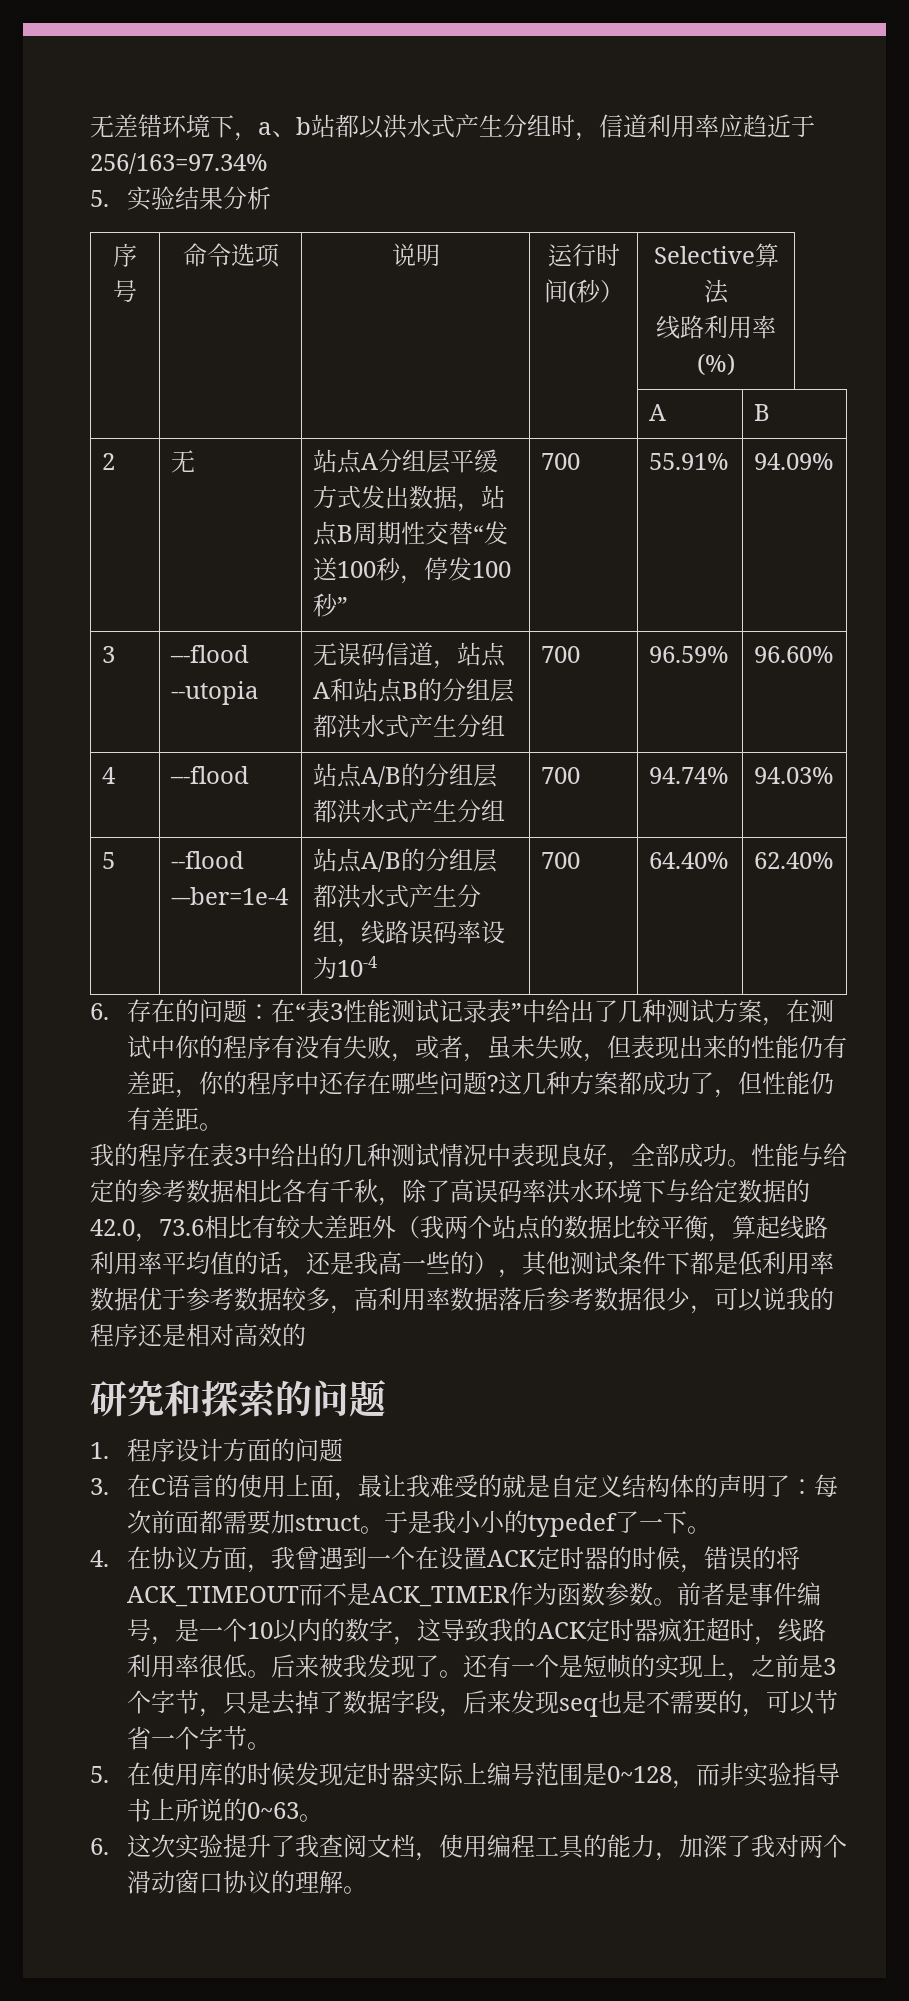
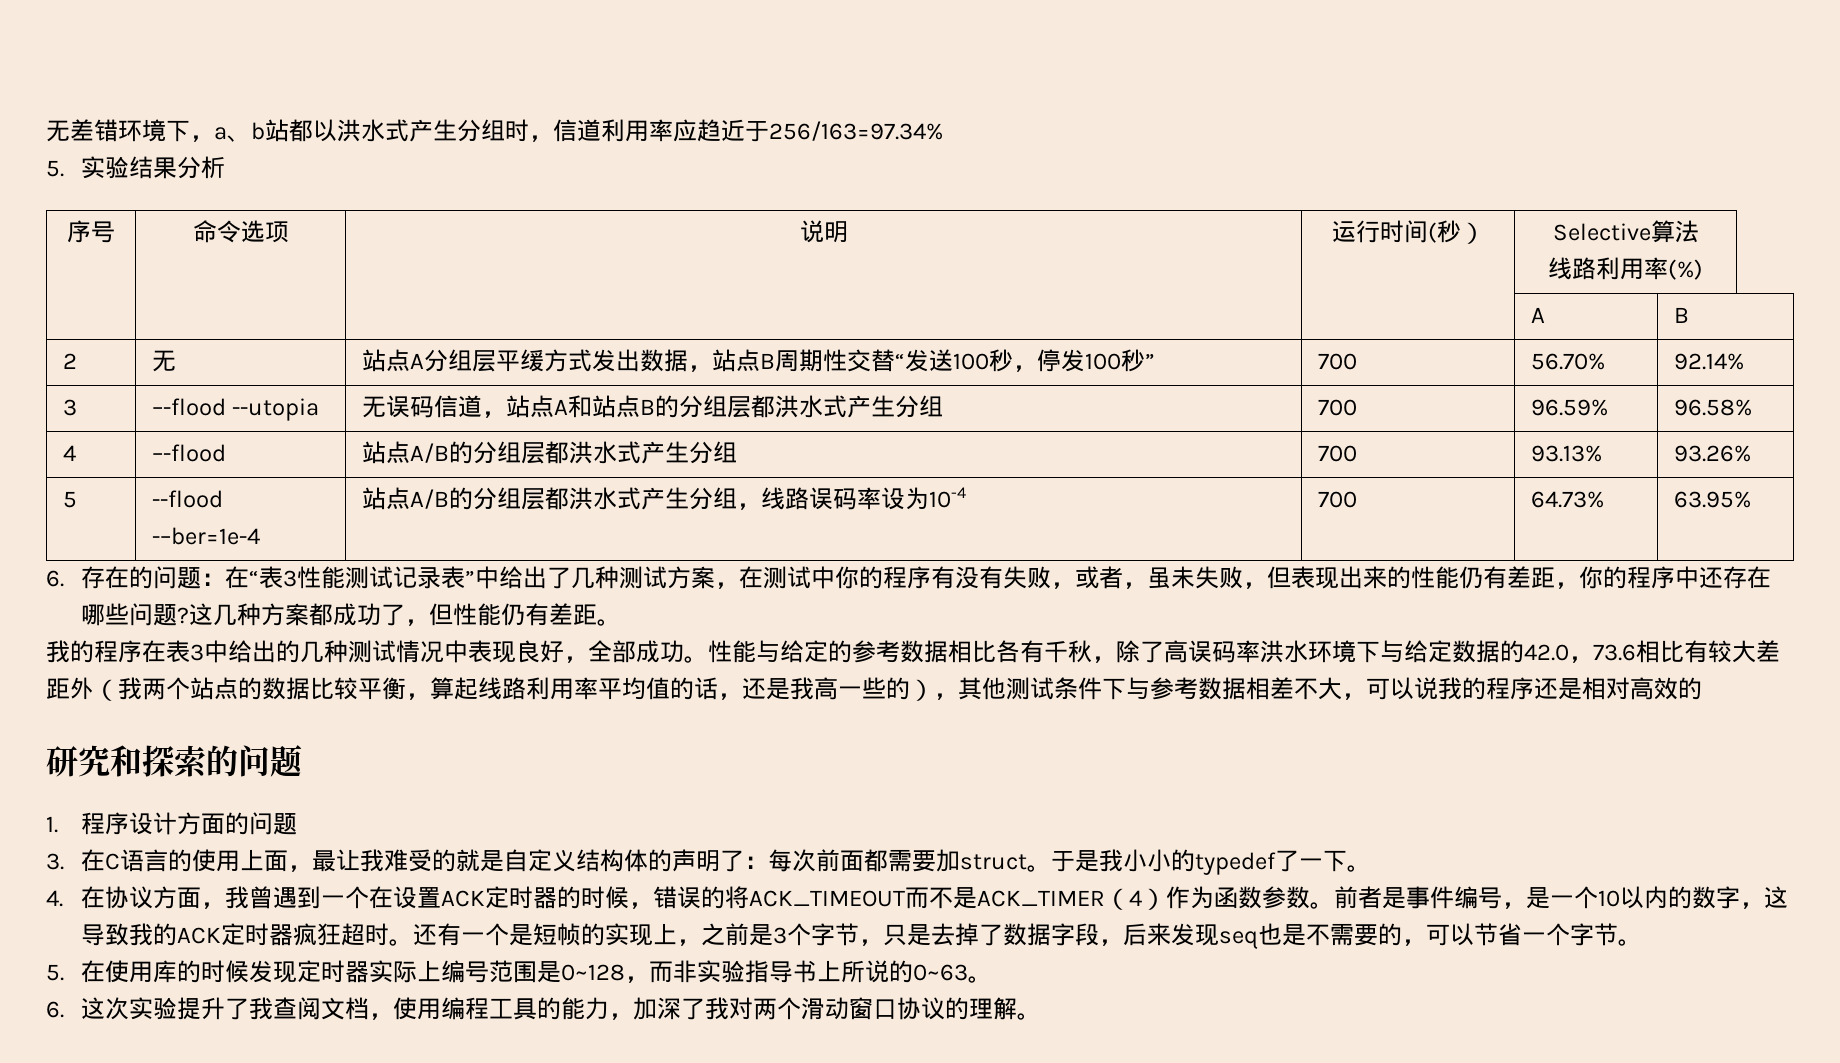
[648,453,729,470] [753,453,834,470] 55.91% | 94.09% -> [1530,353,1605,370] [1673,353,1744,370] 56.70% | 92.14%
[753,646,834,663] 96.60% -> [1673,399,1752,416] 96.58%
[648,767,729,784] [753,767,834,784] 94.74% | 94.03% -> [1530,445,1602,462] [1673,445,1751,462] 93.13% | 93.26%
[648,852,729,869] [753,852,834,869] 64.40% | 62.40% -> [1530,491,1604,508] [1673,491,1751,508] 64.73% | 63.95%
[690,1251,834,1275] [90,1287,690,1314] 都是低利用率数据优于参考数据较多，高利用率数据落后参考数据很少 -> [1126,677,1342,700] 与参考数据相差不大
(509, 1596) none -> [1105,888,1167,910] （4）
[753,1618,826,1645] [126,1654,439,1678] ，线路利用率很低。后来被我发现了 -> (390, 934) none

